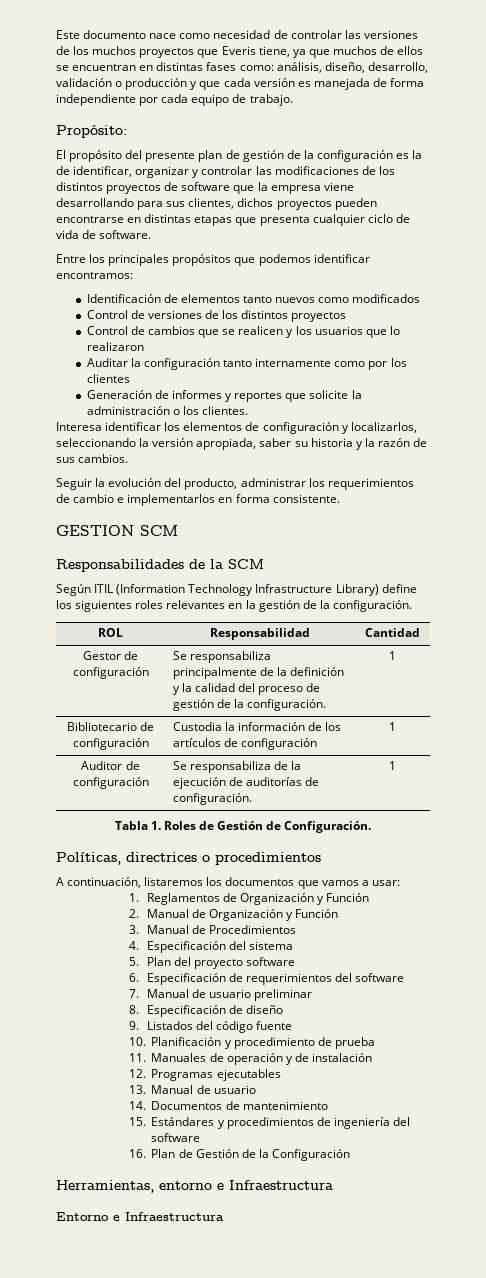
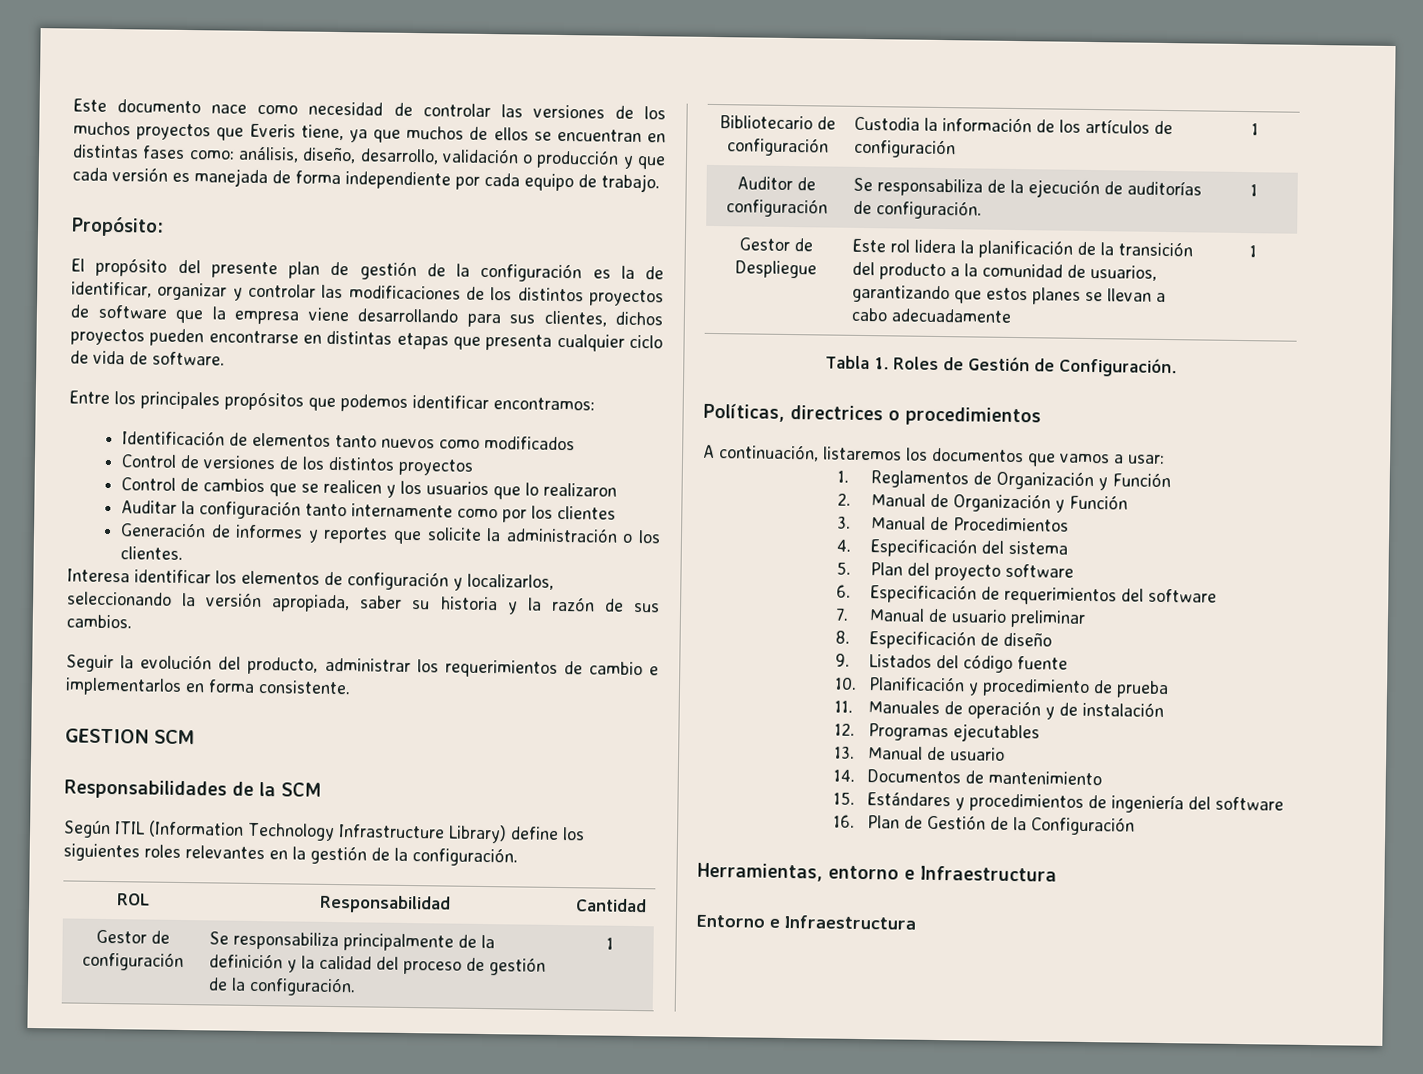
(396, 765) none -> [738,237,813,252] [734,260,817,279] [852,238,1194,259] [852,261,1158,281] [852,284,1167,305] [851,307,1013,323] [1249,245,1257,258] // Gestor de Despliegue | Este rol lidera la planificación de la transición del producto a la comunidad de usuarios, garantizando que estos planes se llevan a cabo adecuadamente | 1

